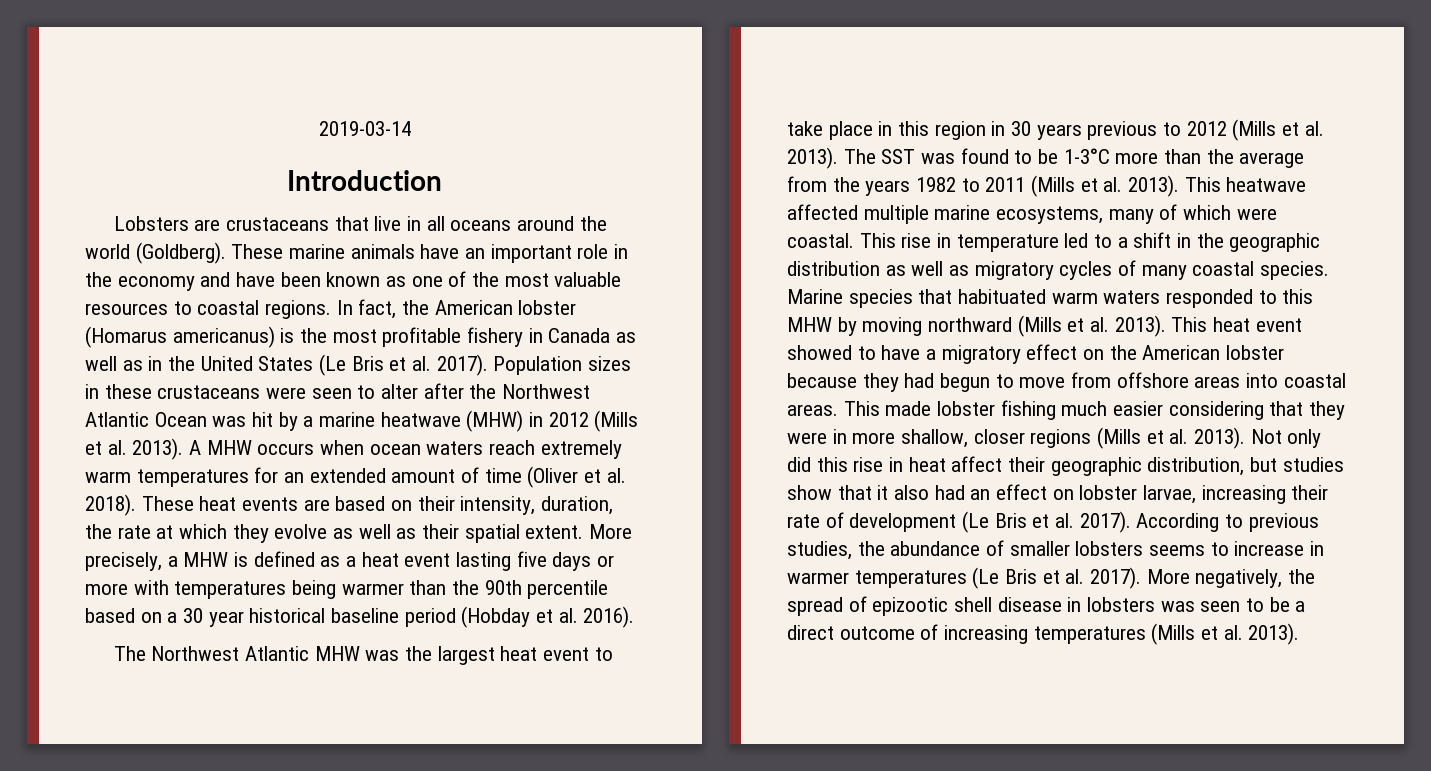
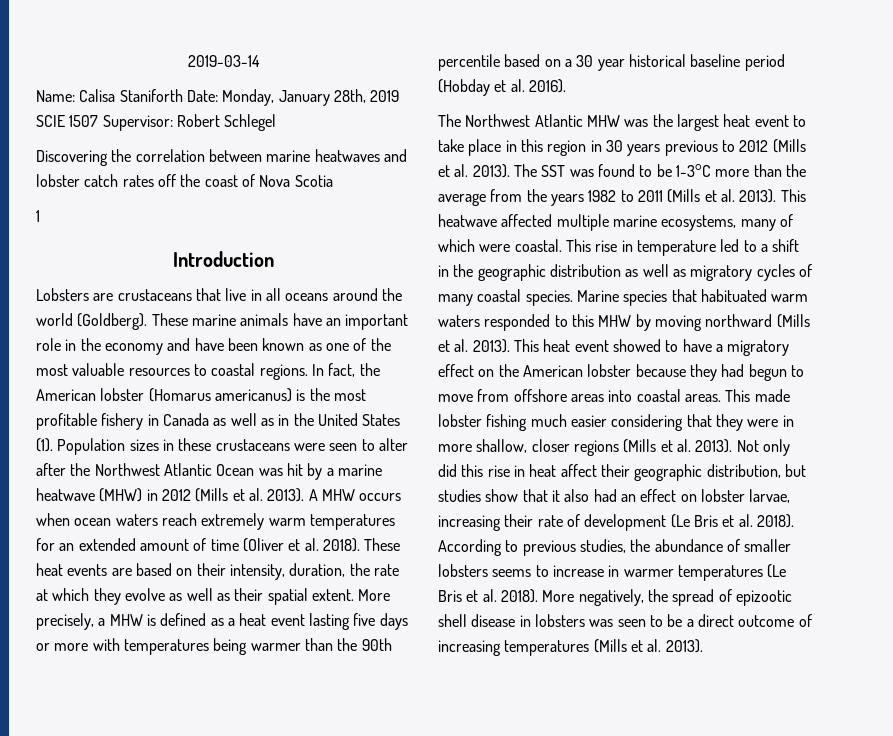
(411, 128) none -> [36,89,400,106] [36,114,277,131] [36,149,407,166] [36,174,333,187] [36,210,40,222] // Name: Calisa Staniforth Date: Monday, January 28th, 2019 SCIE 1507 Supervisor: Robert Schlegel // Discovering the correlation between marine heatwaves and lobster catch rates off the coast of Nova Scotia // 1
[319,354,488,376] (Le Bris et al. 2017). -> [36,438,53,452] (1).
[1079,511,1131,533] 2017). -> [756,514,794,528] 2018).
[1090,567,1142,589] 2017). -> [500,589,538,603] 2018).

